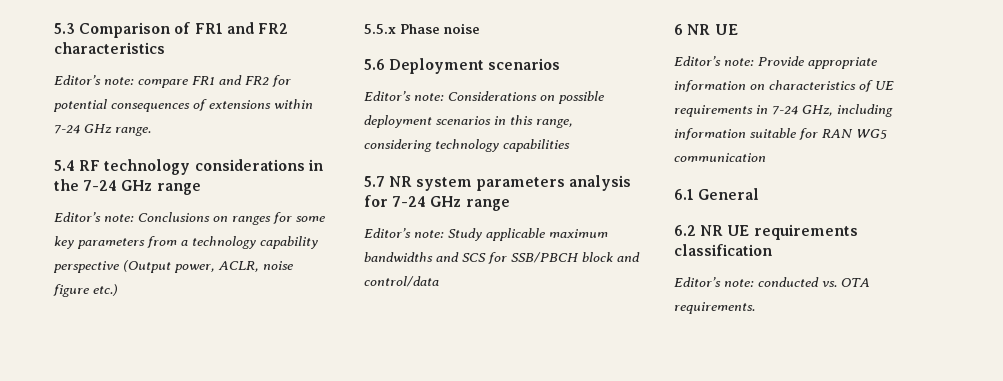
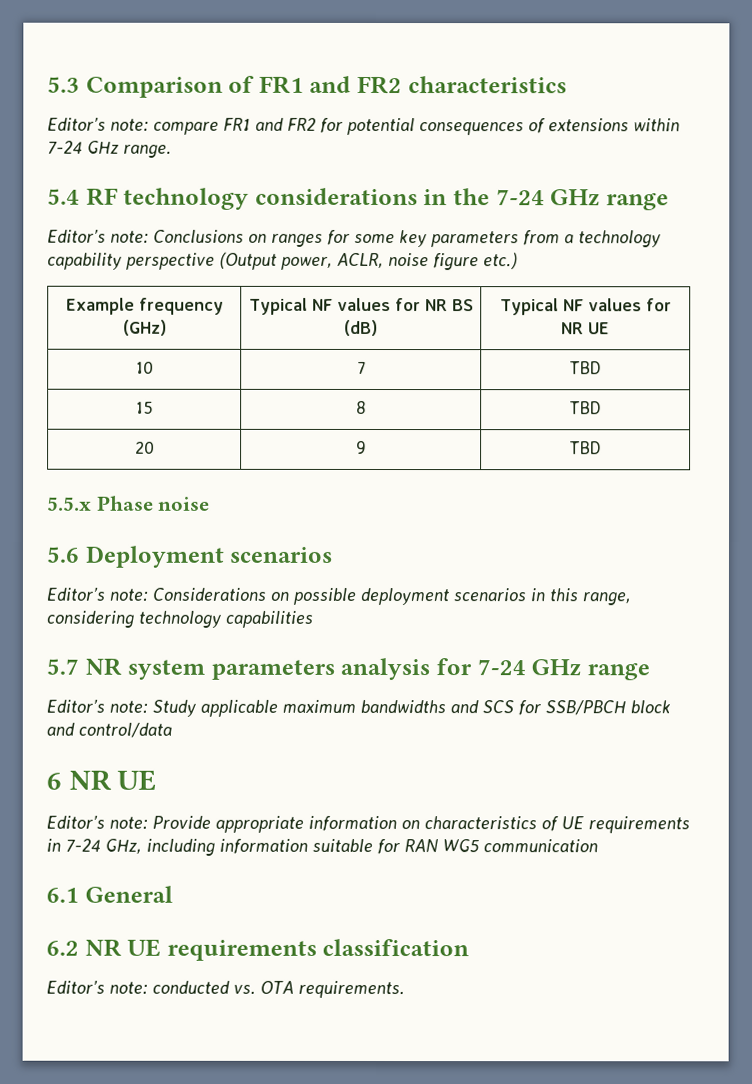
(118, 290) none -> [65,297,224,315] [122,319,167,336] [248,297,474,315] [344,319,378,337] [499,298,672,316] [561,322,610,335] [135,360,154,374] [356,360,366,374] [569,361,602,375] [135,400,154,414] [355,400,367,414] [569,401,602,415] [134,440,155,454] [355,440,367,454] [569,441,602,455] // Example frequency (GHz) | Typical NF values for NR BS (dB) | Typical NF values for NR UE // 10 | 7 | TBD // 15 | 8 | TBD // 20 | 9 | TBD

